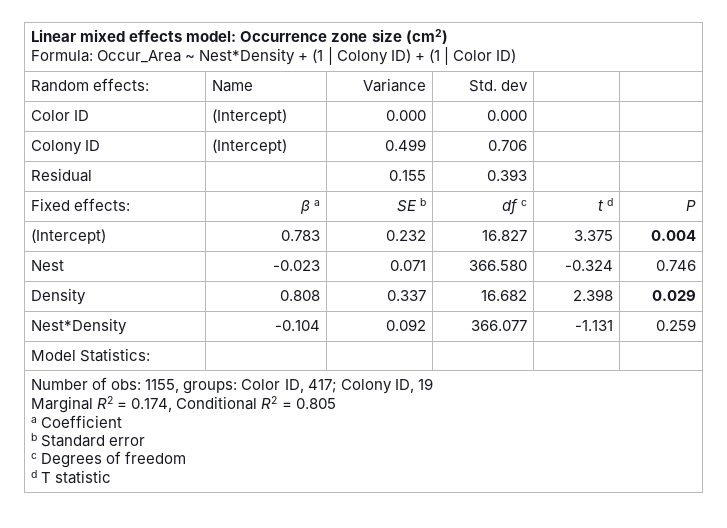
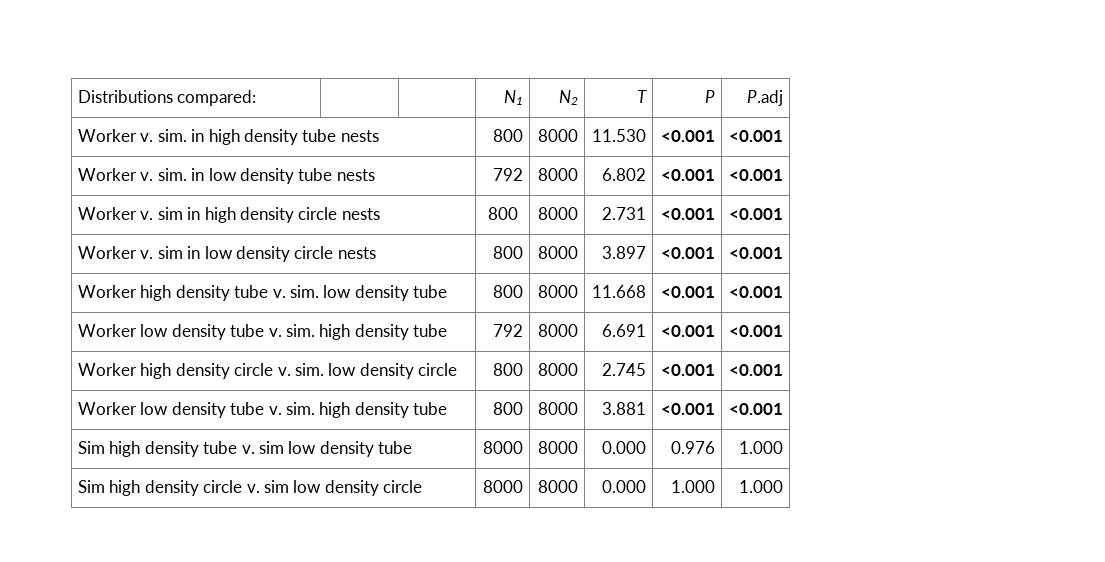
[31,29,448,44] [31,47,516,65] [31,78,150,92] [212,80,254,92] [362,78,426,92] [468,80,528,92] [31,110,90,121] [212,109,288,124] [385,110,426,121] [486,110,527,121] [31,140,101,155] [212,139,288,154] [384,139,426,151] [487,140,527,151] [31,168,93,182] [388,170,426,181] [486,169,527,181] [31,198,131,211] [299,200,320,214] [396,198,426,212] [501,198,527,215] [597,198,613,211] [685,200,696,211] [31,229,107,244] [280,230,320,241] [385,230,426,241] [481,230,527,241] [573,230,613,241] [650,230,696,241] [31,260,65,271] [272,260,320,271] [389,260,426,271] [468,260,527,271] [564,260,613,271] [655,260,696,271] [31,288,87,305] [279,290,320,301] [386,290,426,301] [480,290,527,301] [572,289,613,301] [651,290,696,301] [31,318,128,335] [274,320,320,331] [385,319,426,331] [470,320,527,331] [574,320,613,331] [655,319,696,331] [31,348,151,362] [31,377,433,394] [31,396,336,413] [31,415,123,428] [31,433,146,447] [31,451,187,468] [31,470,112,484] Linear mixed effects model: Occurrence zone size (cm2) // Formula: Occur_Area ~ Nest*Density + (1 | Colony ID) + (1 | Color ID) // Random effects: | Name | Variance | Std. dev | | // Color ID | (Intercept) | 0.000 | 0.000 | | // Colony ID | (Intercept) | 0.499 | 0.706 | | // Residual | | 0.155 | 0.393 | | // Fixed effects: | β a | SE b | df c | t d | P // (Intercept) | 0.783 | 0.232 | 16.827 | 3.375 | 0.004 // Nest | -0.023 | 0.071 | 366.580 | -0.324 | 0.746 // Density | 0.808 | 0.337 | 16.682 | 2.398 | 0.029 // Nest*Density | -0.104 | 0.092 | 366.077 | -1.131 | 0.259 // Model Statistics: | | | | | // Number of obs: 1155, groups: Color ID, 417; Colony ID, 19 // Marginal R2 = 0.174, Conditional R2 = 0.805 // a Coefficient // b Standard error // c Degrees of freedom // d T statistic -> [77,90,257,106] [504,90,524,105] [559,90,579,105] [637,90,648,103] [705,90,716,103] [747,90,784,106] [77,129,379,145] [493,129,524,142] [538,129,579,142] [592,129,647,142] [661,130,716,142] [729,130,784,142] [77,168,375,184] [493,168,524,181] [538,168,579,181] [602,168,647,181] [661,169,716,181] [729,169,784,181] [77,207,380,223] [487,207,518,220] [538,207,579,220] [602,207,647,220] [661,208,716,220] [729,208,784,220] [77,246,376,262] [493,246,524,259] [538,246,579,259] [602,246,647,259] [661,247,716,259] [729,247,784,259] [77,285,448,301] [493,285,524,298] [538,285,579,298] [592,285,647,298] [661,286,716,298] [729,286,784,298] [77,324,448,340] [493,324,524,337] [538,324,579,337] [602,324,647,337] [661,325,716,337] [729,325,784,337] [77,363,458,379] [493,363,524,376] [538,363,579,376] [602,363,647,376] [661,364,716,376] [729,364,784,376] [77,402,448,418] [493,402,524,415] [538,402,579,415] [602,402,647,415] [661,403,716,415] [729,403,784,415] [77,441,413,457] [483,441,524,454] [538,441,579,454] [602,441,647,454] [671,441,716,454] [739,441,784,454] [77,480,423,496] [483,480,524,493] [538,480,579,493] [602,480,647,493] [671,480,716,493] [739,480,784,493] Distributions compared: | | | N1 | N2 | T | P | P.adj // Worker v. sim. in high density tube nests | 800 | 8000 | 11.530 | <0.001 | <0.001 // Worker v. sim. in low density tube nests | 792 | 8000 | 6.802 | <0.001 | <0.001 // Worker v. sim in high density circle nests | 800 | 8000 | 2.731 | <0.001 | <0.001 // Worker v. sim in low density circle nests | 800 | 8000 | 3.897 | <0.001 | <0.001 // Worker high density tube v. sim. low density tube | 800 | 8000 | 11.668 | <0.001 | <0.001 // Worker low density tube v. sim. high density tube | 792 | 8000 | 6.691 | <0.001 | <0.001 // Worker high density circle v. sim. low density circle | 800 | 8000 | 2.745 | <0.001 | <0.001 // Worker low density tube v. sim. high density tube | 800 | 8000 | 3.881 | <0.001 | <0.001 // Sim high density tube v. sim low density tube | 8000 | 8000 | 0.000 | 0.976 | 1.000 // Sim high density circle v. sim low density circle | 8000 | 8000 | 0.000 | 1.000 | 1.000

